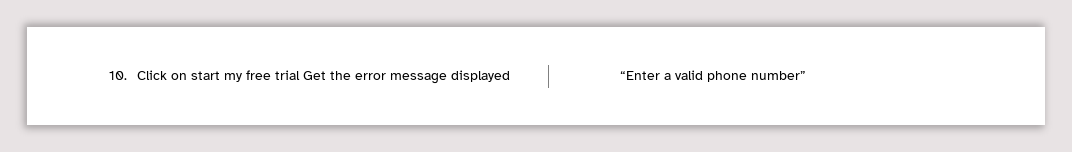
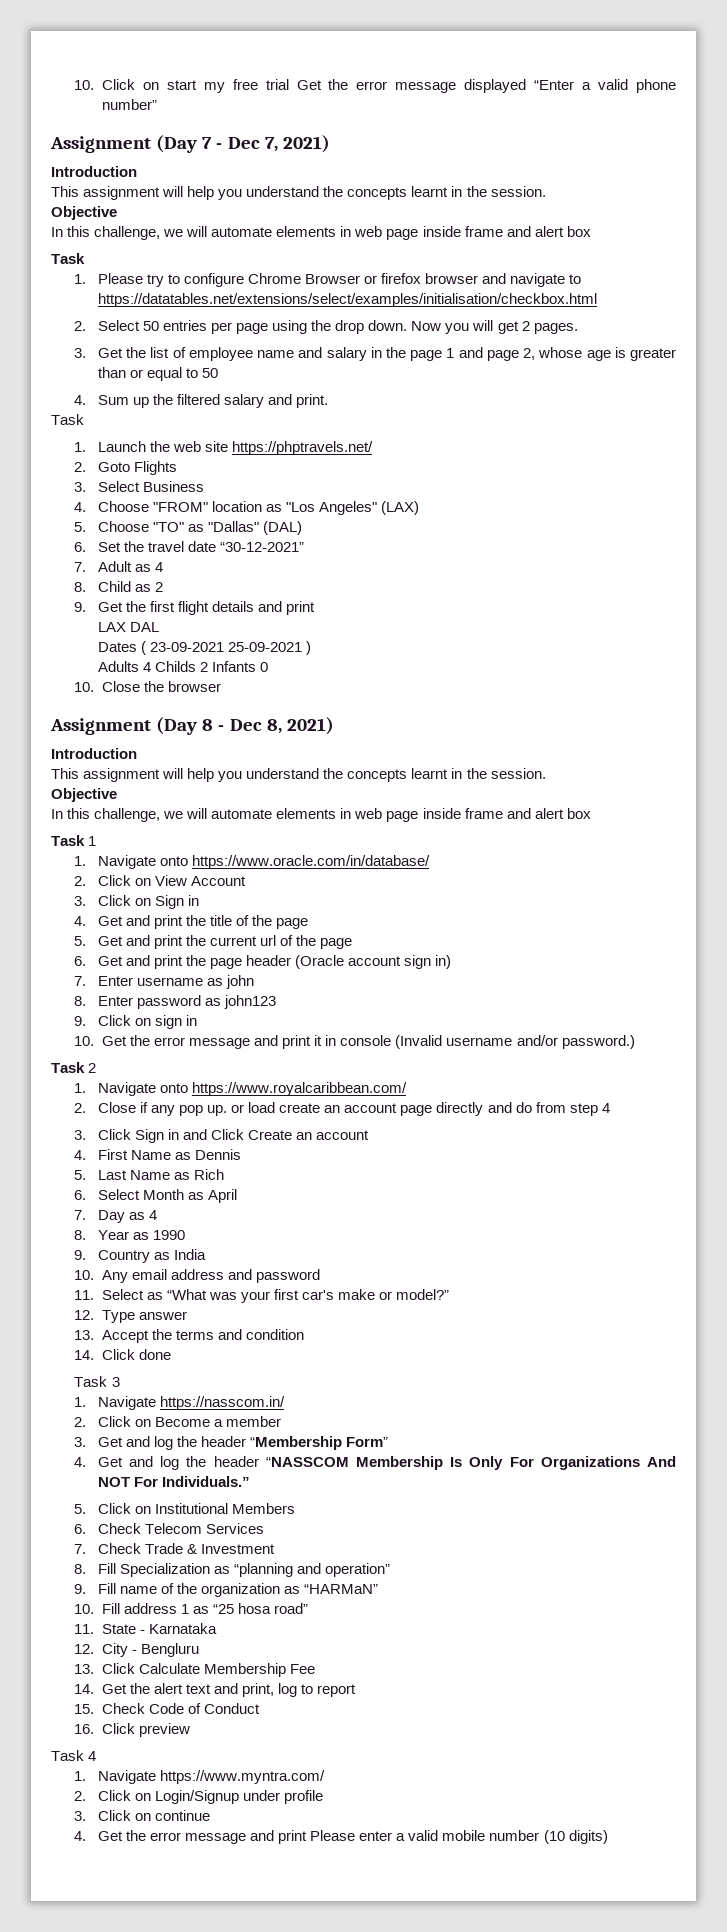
(806, 75) none -> [50,135,330,153] [51,166,137,177] [51,186,546,200] [51,206,117,220] [51,226,591,240] [51,253,85,264] [74,273,582,287] [97,293,597,307] [74,320,578,334] [74,347,677,361] [97,367,219,381] [74,394,329,408] [51,414,84,425] [74,441,374,455] [74,461,177,475] [74,481,204,492] [74,501,420,515] [74,521,303,535] [74,541,305,552] [74,561,164,572] [74,581,164,592] [74,601,316,615] [97,622,159,632] [97,641,312,655] [97,661,269,672] [74,681,222,692] [50,717,334,735] [51,748,137,759] [51,768,546,782] [51,788,117,802] [51,808,591,822] [51,835,97,846] [74,855,431,869] [74,875,247,886] [74,895,200,909] [74,915,309,929] [74,935,353,949] [74,955,452,969] [74,975,255,989] [74,995,277,1009] [74,1015,198,1029] [74,1035,635,1049] [51,1062,97,1073] [74,1082,408,1096] [74,1102,610,1116] [74,1129,370,1143] [74,1149,242,1160] [74,1169,225,1180] [74,1189,238,1203] [74,1210,158,1223] [74,1230,186,1240] [74,1249,207,1263] [74,1269,321,1283] [74,1289,450,1303] [74,1310,188,1323] [74,1329,305,1343] [74,1349,172,1360] [74,1376,120,1387] [74,1396,285,1410] [74,1416,282,1427] [74,1436,389,1450] [74,1456,676,1470] [97,1476,251,1487] [74,1503,296,1514] [74,1523,265,1534] [74,1543,276,1554] [74,1563,391,1577] [74,1583,379,1597] [74,1603,309,1614] [74,1623,218,1634] [74,1643,200,1657] [74,1663,316,1677] [74,1683,357,1697] [74,1703,261,1714] [74,1723,191,1737] [51,1750,97,1761] [74,1770,325,1784] [74,1790,324,1804] [74,1810,211,1821] [74,1830,608,1844] // Assignment (Day 7 - Dec 7, 2021) // Introduction // This assignment will help you understand the concepts learnt in the session. // Objective // In this challenge, we will automate elements in web page inside frame and alert box // Task // 1. Please try to configure Chrome Browser or firefox browser and navigate to https://datatables.net/extensions/select/examples/initialisation/checkbox.html // 2. Select 50 entries per page using the drop down. Now you will get 2 pages. // 3. Get the list of employee name and salary in the page 1 and page 2, whose age is greater than or equal to 50 // 4. Sum up the filtered salary and print. // Task // 1. Launch the web site https://phptravels.net/ // 2. Goto Flights // 3. Select Business // 4. Choose "FROM" location as "Los Angeles" (LAX) // 5. Choose "TO" as "Dallas" (DAL) // 6. Set the travel date “30-12-2021” // 7. Adult as 4 // 8. Child as 2 // 9. Get the first flight details and print // LAX DAL // Dates ( 23-09-2021 25-09-2021 ) // Adults 4 Childs 2 Infants 0 // 10. Close the browser // Assignment (Day 8 - Dec 8, 2021) // Introduction // This assignment will help you understand the concepts learnt in the session. // Objective // In this challenge, we will automate elements in web page inside frame and alert box // Task 1 // 1. Navigate onto https://www.oracle.com/in/database/ // 2. Click on View Account // 3. Click on Sign in // 4. Get and print the title of the page // 5. Get and print the current url of the page // 6. Get and print the page header (Oracle account sign in) // 7. Enter username as john // 8. Enter password as john123 // 9. Click on sign in // 10. Get the error message and print it in console (Invalid username and/or password.) // Task 2 // 1. Navigate onto https://www.royalcaribbean.com/ // 2. Close if any pop up. or load create an account page directly and do from step 4 // 3. Click Sign in and Click Create an account // 4. First Name as Dennis // 5. Last Name as Rich // 6. Select Month as April // 7. Day as 4 // 8. Year as 1990 // 9. Country as India // 10. Any email address and password // 11. Select as “What was your first car's make or model?” // 12. Type answer // 13. Accept the terms and condition // 14. Click done // Task 3 // 1. Navigate https://nasscom.in/ // 2. Click on Become a member // 3. Get and log the header “Membership Form” // 4. Get and log the header “NASSCOM Membership Is Only For Organizations And NOT For Individuals.” // 5. Click on Institutional Members // 6. Check Telecom Services // 7. Check Trade & Investment // 8. Fill Specialization as “planning and operation” // 9. Fill name of the organization as “HARMaN” // 10. Fill address 1 as “25 hosa road” // 11. State - Karnataka // 12. City - Bengluru // 13. Click Calculate Membership Fee // 14. Get the alert text and print, log to report // 15. Check Code of Conduct // 16. Click preview // Task 4 // 1. Navigate https://www.myntra.com/ // 2. Click on Login/Signup under profile // 3. Click on continue // 4. Get the error message and print Please enter a valid mobile number (10 digits)

